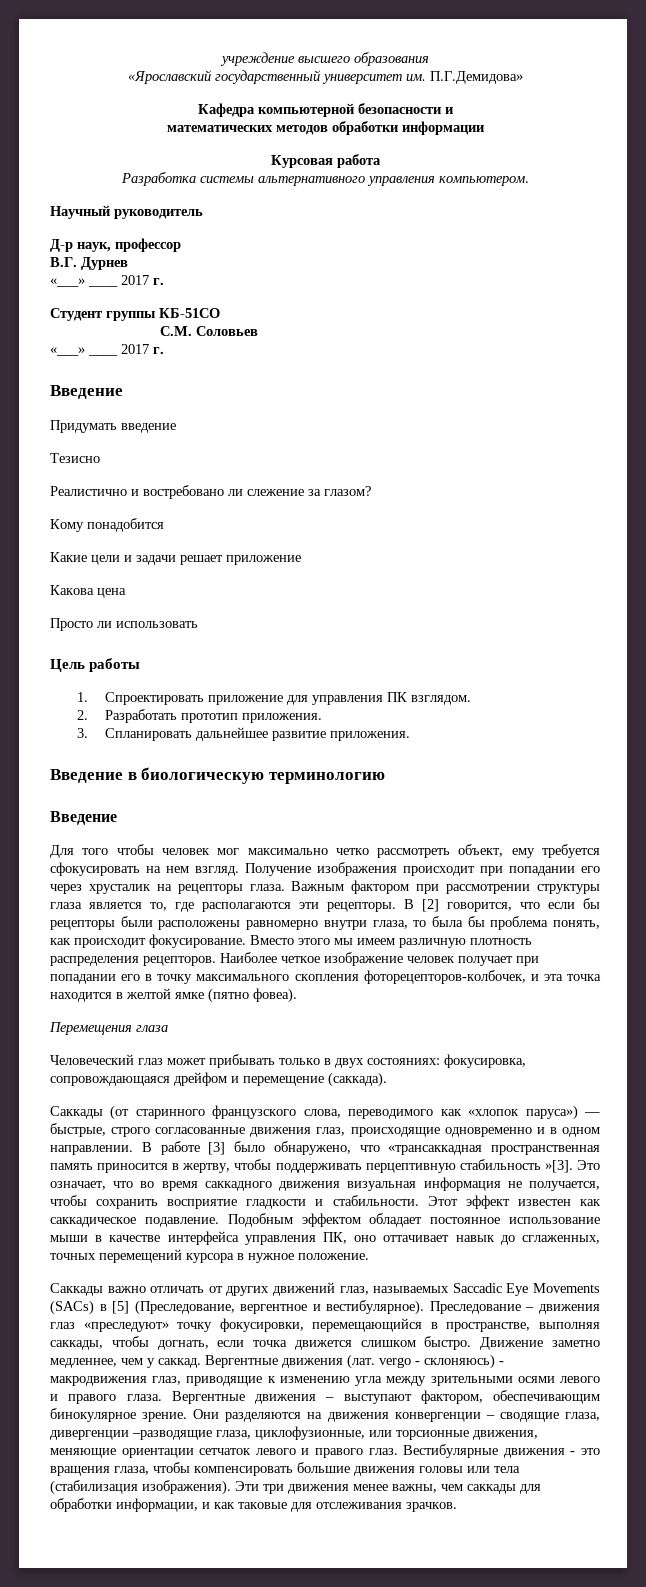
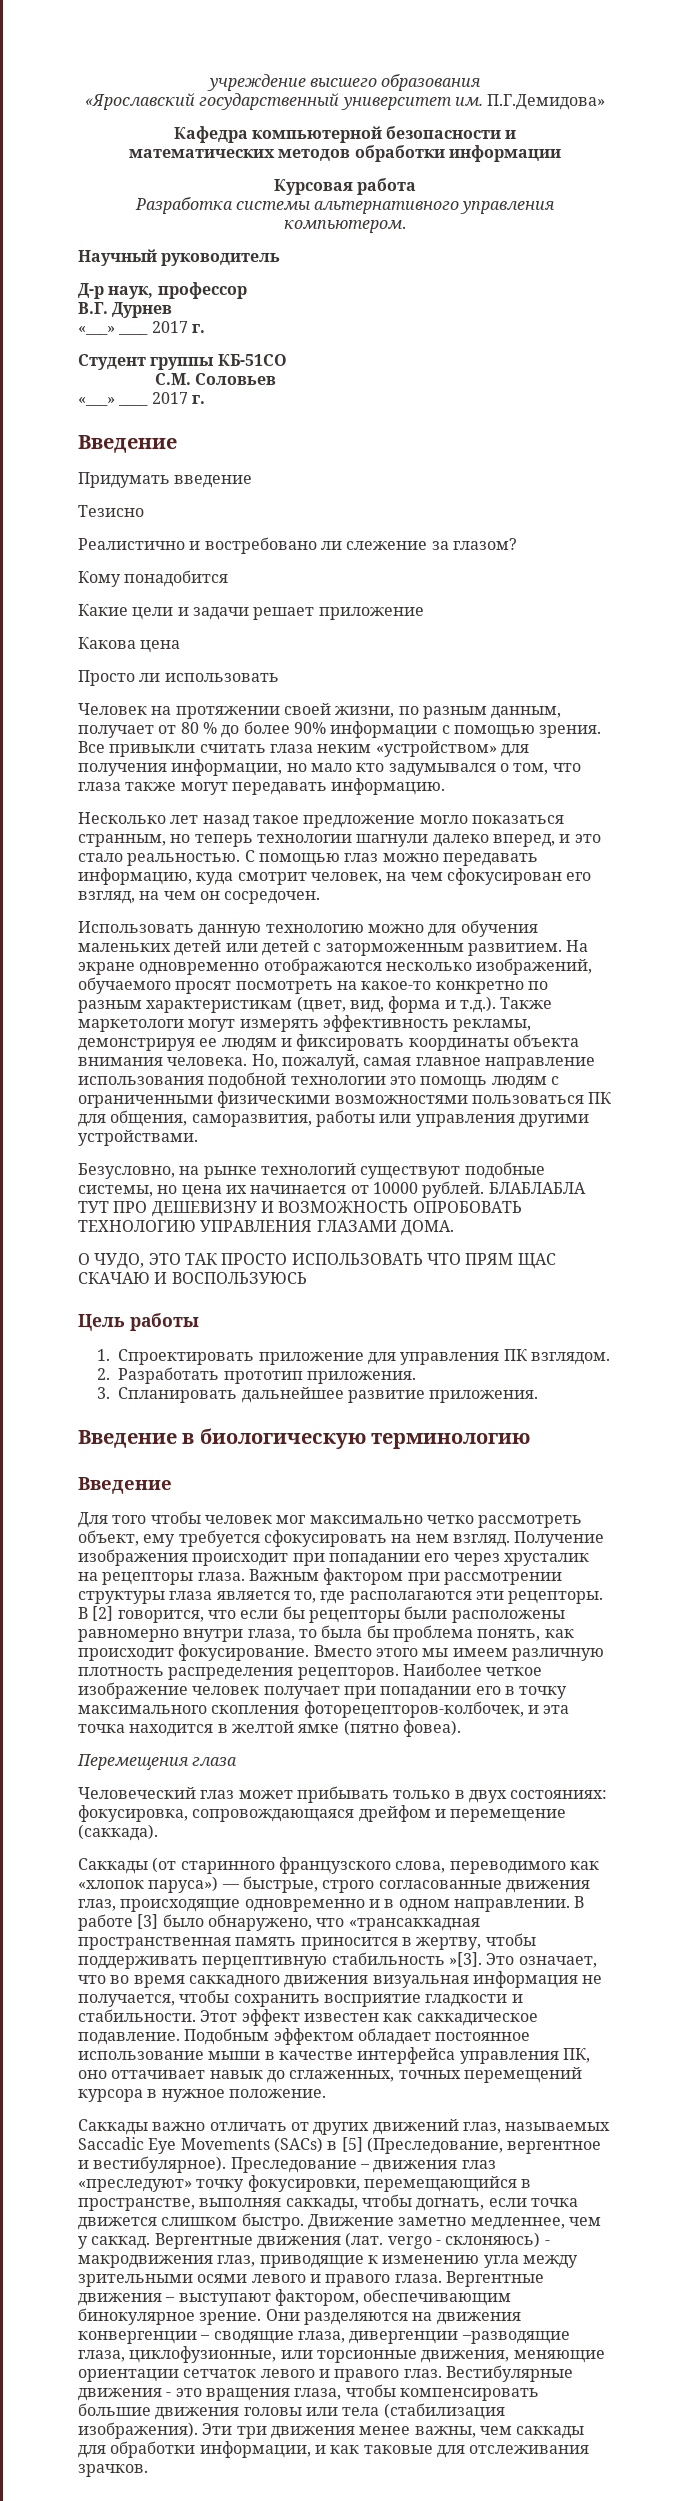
(198, 624) none -> [78,703,562,719] [78,721,602,738] [78,741,529,757] [78,759,581,776] [78,778,446,795] [78,812,564,828] [78,834,601,847] [78,850,538,866] [78,868,592,885] [78,891,321,904] [78,920,538,937] [78,940,589,956] [78,958,593,975] [78,977,548,994] [78,996,553,1013] [78,1015,532,1032] [78,1034,579,1051] [78,1054,595,1070] [78,1072,559,1089] [78,1091,612,1108] [78,1110,589,1127] [78,1130,198,1146] [78,1162,545,1179] [78,1181,586,1198] [78,1201,522,1217] [78,1220,454,1236] [78,1253,556,1269] [78,1272,307,1284] // Человек на протяжении своей жизни, по разным данным, получает от 80 % до более 90% информации с помощью зрения. Все привыкли считать глаза неким «устройством» для получения информации, но мало кто задумывался о том, что глаза также могут передавать информацию. // Несколько лет назад такое предложение могло показаться странным, но теперь технологии шагнули далеко вперед, и это стало реальностью. С помощью глаз можно передавать информацию, куда смотрит человек, на чем сфокусирован его взгляд, на чем он сосредочен. // Использовать данную технологию можно для обучения маленьких детей или детей с заторможенным развитием. На экране одновременно отображаются несколько изображений, обучаемого просят посмотреть на какое-то конкретно по разным характеристикам (цвет, вид, форма и т.д.). Также маркетологи могут измерять эффективность рекламы, демонстрируя ее людям и фиксировать координаты объекта внимания человека. Но, пожалуй, самая главное направление использования подобной технологии это помощь людям с ограниченными физическими возможностями пользоваться ПК для общения, саморазвития, работы или управления другими устройствами. // Безусловно, на рынке технологий существуют подобные системы, но цена их начинается от 10000 рублей. БЛАБЛАБЛА ТУТ ПРО ДЕШЕВИЗНУ И ВОЗМОЖНОСТЬ ОПРОБОВАТЬ ТЕХНОЛОГИЮ УПРАВЛЕНИЯ ГЛАЗАМИ ДОМА. // О ЧУДО, ЭТО ТАК ПРОСТО ИСПОЛЬЗОВАТЬ ЧТО ПРЯМ ЩАС СКАЧАЮ И ВОСПОЛЬЗУЮСЬ

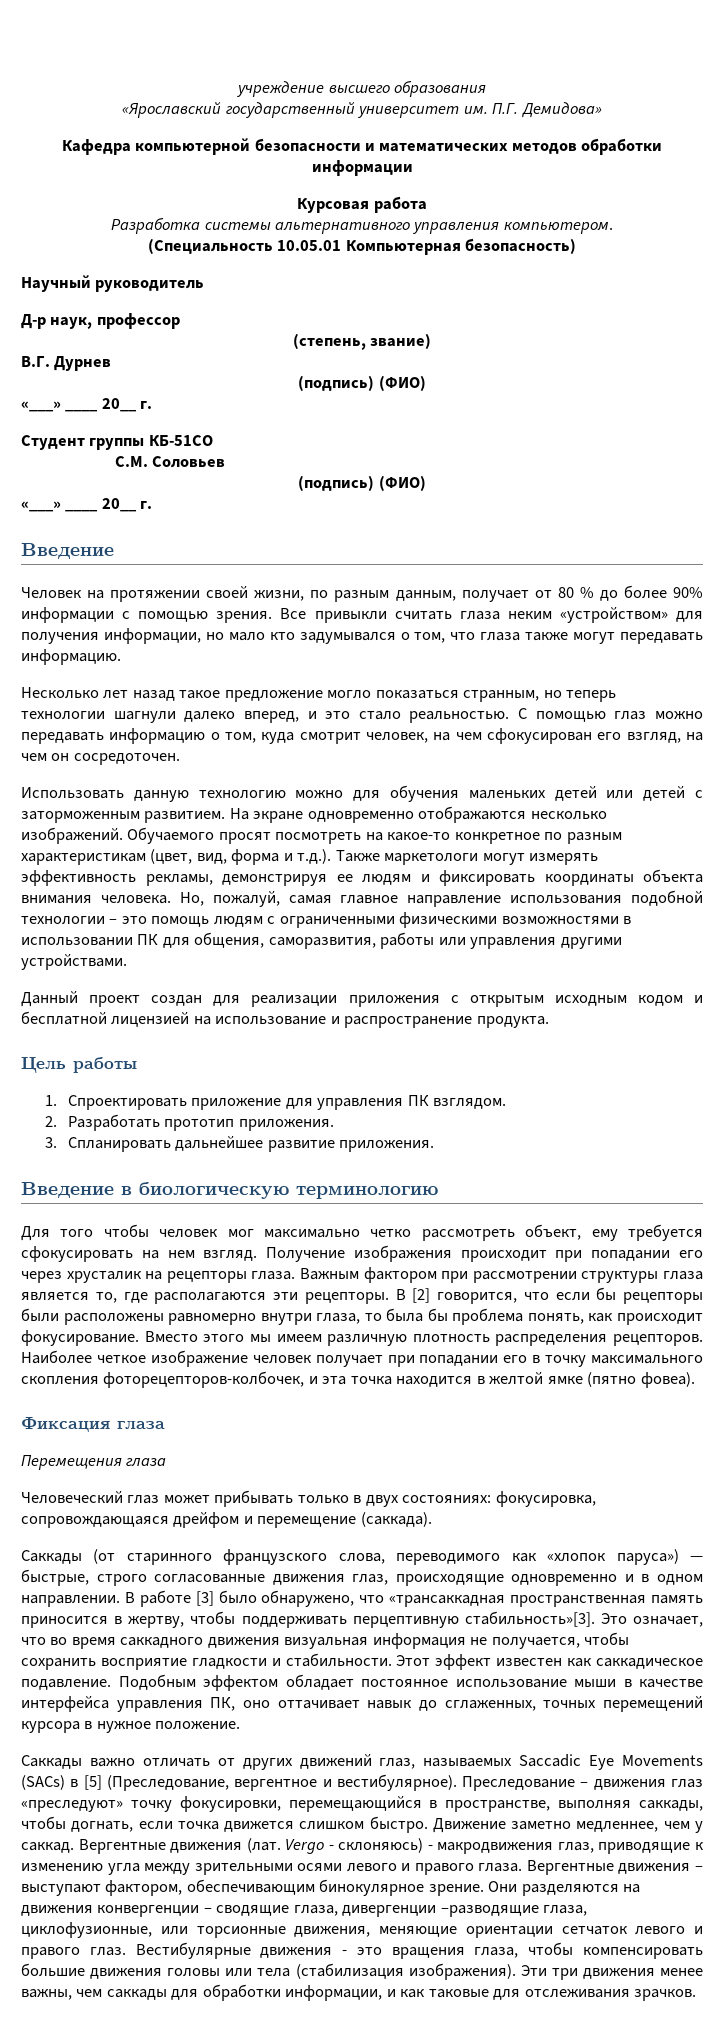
[487,94,606,110] П.Г.Демидова» -> [492,102,602,118] П.Г. Демидова»
(517, 134) // -> (375, 147) none
(406, 226) none -> [147,238,577,255] // (Специальность 10.05.01 Компьютерная безопасность)
(247, 290) none -> [292,333,432,350] // (степень, звание)
[78,326,149,335] [151,321,188,333] // «___» ____ 2017 -> [298,375,426,391] [21,398,137,412] // (подпись) (ФИО) // «___» ____ 20__
[78,397,149,406] [151,392,188,404] // «___» ____ 2017 -> [298,475,426,491] [21,498,137,512] // (подпись) (ФИО) // «___» ____ 20__
[78,472,253,488] [78,505,144,517] [78,537,517,554] [78,570,229,587] [78,604,424,620] [78,637,181,653] [78,670,279,686] // Придумать введение // Тезисно // Реалистично и востребовано ли слежение за глазом? // Кому понадобится // Какие цели и задачи решает приложение // Какова цена // Просто ли использовать -> (114, 551) none
[78,868,192,885] информацию, -> [109,728,256,744] информацию о том,
[224,891,321,904] сосредочен. -> [73,753,180,765] сосредоточен.
[476,958,593,975] [78,977,171,994] изображений, обучаемого -> [21,827,215,844] изображений. Обучаемого
[435,981,524,994] конкретно -> [454,832,540,844] конкретное
(386, 1080) none -> [109,919,118,924] –
[471,1095,584,1104] пользоваться -> [623,916,632,924] [21,937,133,946] в использовании
[78,1162,545,1179] [78,1181,586,1198] [78,1201,522,1217] [78,1220,454,1236] [78,1253,556,1269] [78,1272,307,1284] Безусловно, на рынке технологий существуют подобные системы, но цена их начинается от 10000 рублей. БЛАБЛАБЛА ТУТ ПРО ДЕШЕВИЗНУ И ВОЗМОЖНОСТЬ ОПРОБОВАТЬ ТЕХНОЛОГИЮ УПРАВЛЕНИЯ ГЛАЗАМИ ДОМА. // О ЧУДО, ЭТО ТАК ПРОСТО ИСПОЛЬЗОВАТЬ ЧТО ПРЯМ ЩАС СКАЧАЮ И ВОСПОЛЬЗУЮСЬ -> [21,991,704,1007] [21,1011,549,1028] Данный проект создан для реализации приложения с открытым исходным кодом и бесплатной лицензией на использование и распространение продукта.
[78,1477,172,1494] // Введение -> (438, 1192) none
(461, 1728) none -> [21,1416,165,1432] // Фиксация глаза
[331,1952,482,1967] стабильность »[3]. -> [464,1611,595,1627] стабильность»[3].
[387,2236,432,2249] vergo -> [285,1839,325,1854] Vergo

